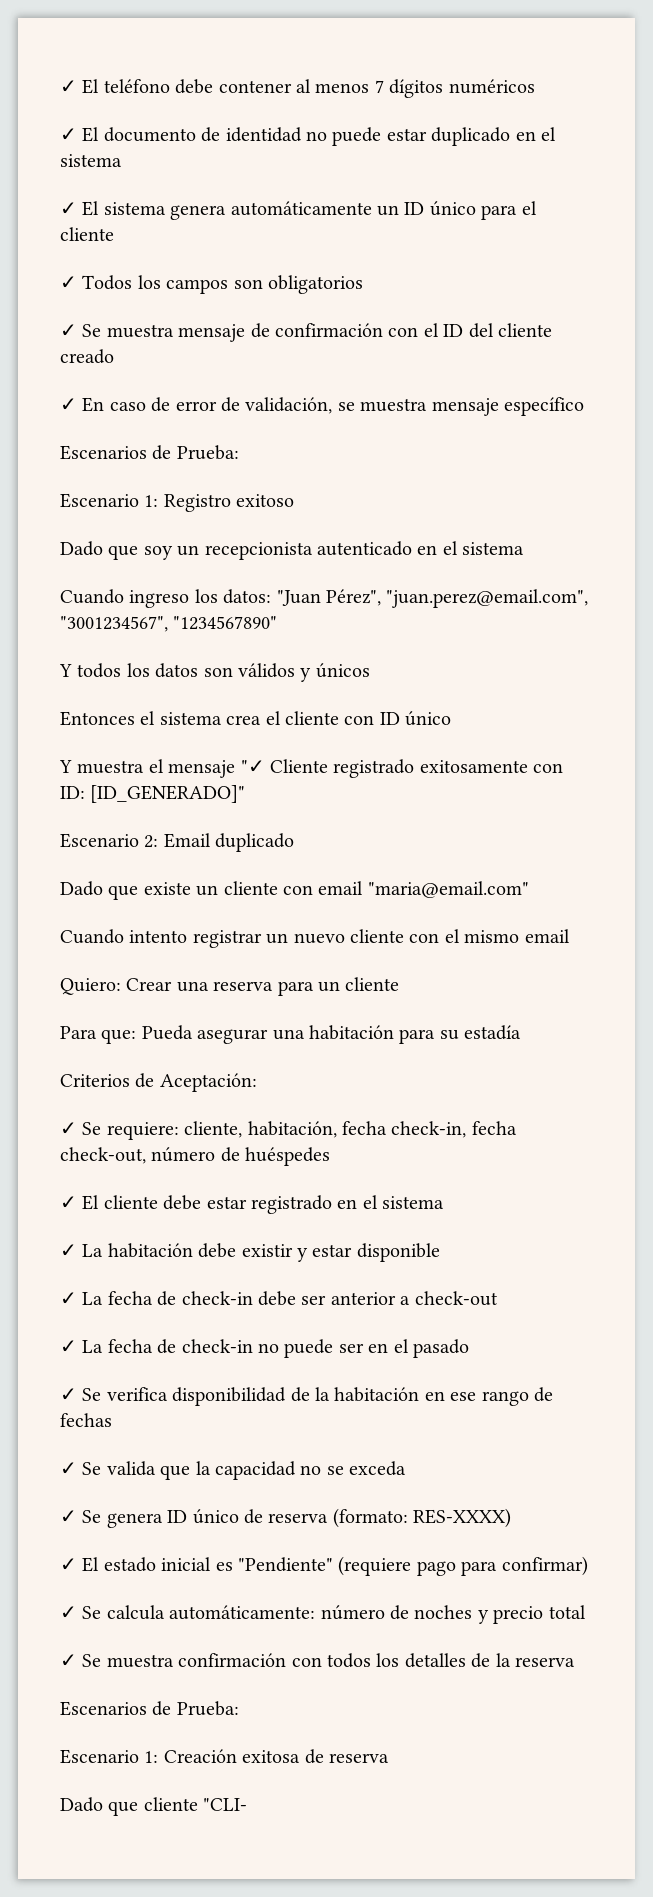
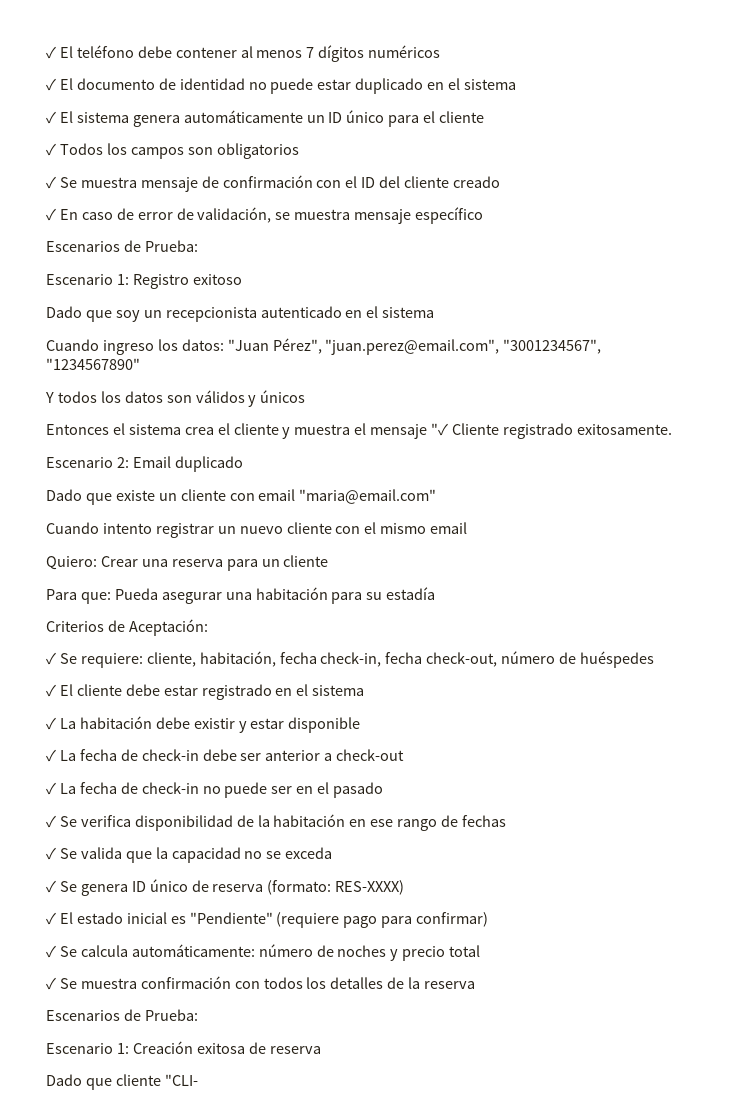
[344,711,452,726] [59,760,72,773] con ID único // Y -> [282,427,291,439] y
[419,760,564,773] [60,785,246,803] exitosamente con ID: [ID_GENERADO]" -> [576,424,672,435] exitosamente.

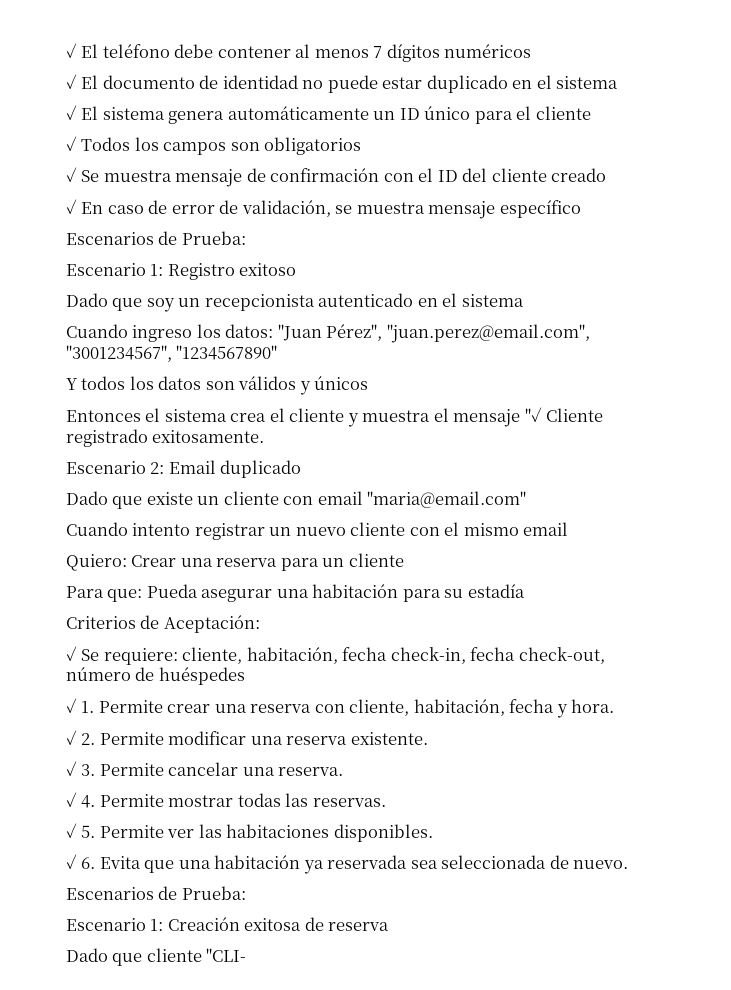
[59,684,365,700] [46,716,361,733] [46,749,405,762] [46,782,384,798] [46,814,507,831] [46,847,333,863] [46,879,405,896] [46,912,489,928] [46,944,481,961] [46,976,476,990] El cliente debe estar registrado en el sistema // ✓ La habitación debe existir y estar disponible // ✓ La fecha de check-in debe ser anterior a check-out // ✓ La fecha de check-in no puede ser en el pasado // ✓ Se verifica disponibilidad de la habitación en ese rango de fechas // ✓ Se valida que la capacidad no se exceda // ✓ Se genera ID único de reserva (formato: RES-XXXX) // ✓ El estado inicial es "Pendiente" (requiere pago para confirmar) // ✓ Se calcula automáticamente: número de noches y precio total // ✓ Se muestra confirmación con todos los detalles de la reserva -> [81,699,615,718] [66,730,428,745] [66,761,344,776] [66,792,386,808] [66,823,433,842] [66,854,629,874] 1. Permite crear una reserva con cliente, habitación, fecha y hora. // ✓ 2. Permite modificar una reserva existente. // ✓ 3. Permite cancelar una reserva. // ✓ 4. Permite mostrar todas las reservas. // ✓ 5. Permite ver las habitaciones disponibles. // ✓ 6. Evita que una habitación ya reservada sea seleccionada de nuevo.

